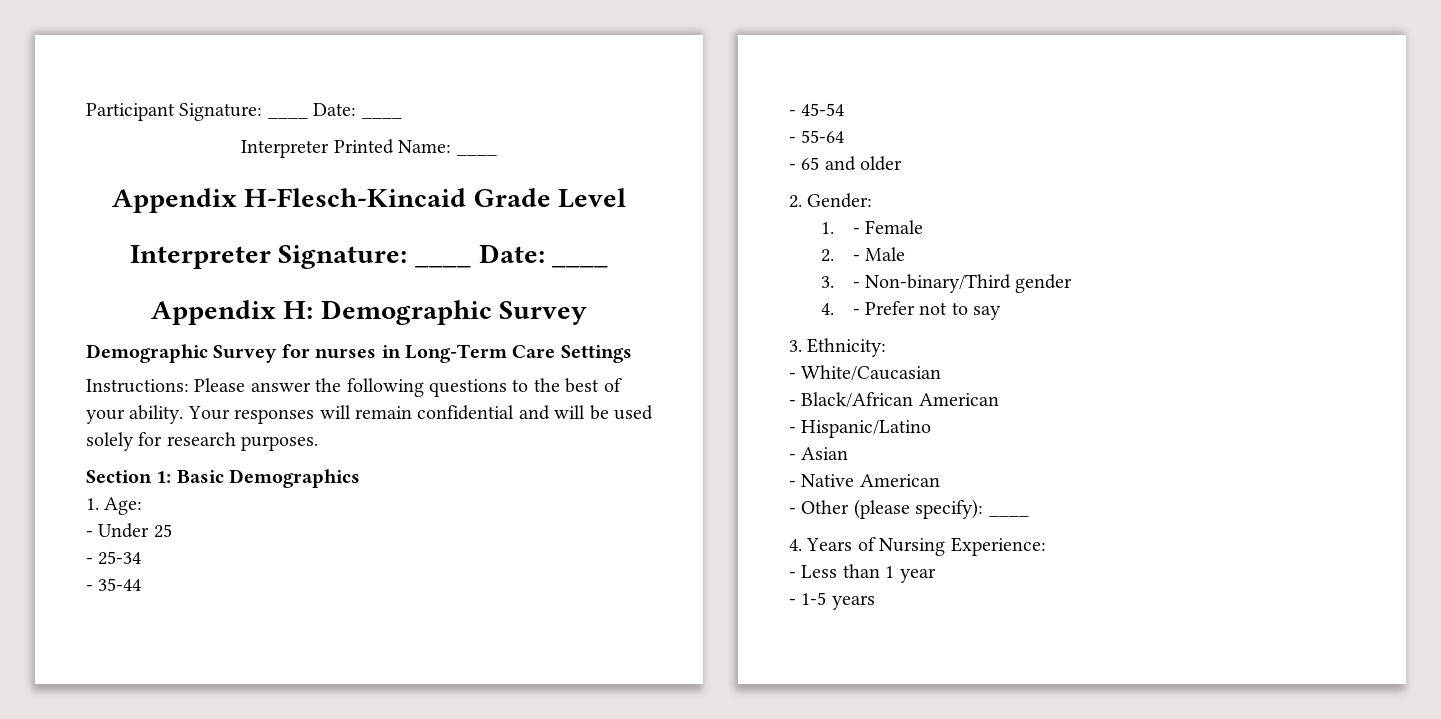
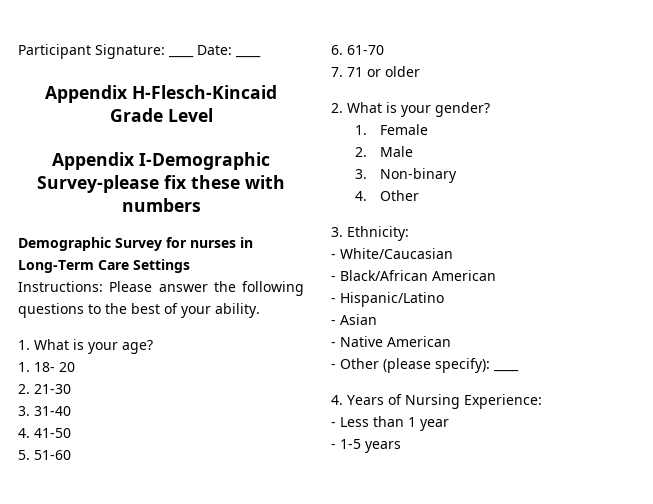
[241,139,452,158] [456,153,497,156] // Interpreter Printed Name: ____ -> (261, 56) none
[129,245,471,269] [478,244,545,263] [552,263,609,268] [150,300,588,325] Interpreter Signature: ____ Date: ____ // Appendix H: Demographic Survey -> [52,152,270,170] [37,175,285,193] [121,198,201,212] Appendix I-Demographic Survey-please fix these with numbers
[187,405,653,424] [86,432,319,451] [86,469,361,488] [86,497,143,515] [86,523,172,538] [86,551,142,565] [86,578,142,591] [789,103,845,116] [789,130,845,143] [789,156,903,171] [789,193,873,208] [820,222,860,234] Your responses will remain confidential and will be used solely for research purposes. // Section 1: Basic Demographics // 1. Age: // - Under 25 // - 25-34 // - 35-44 // - 45-54 // - 55-64 // - 65 and older // 2. Gender: // 1. - -> [18,339,153,354] [18,362,75,372] [18,384,71,394] [18,406,71,416] [18,428,71,438] [18,450,71,460] [331,45,384,55] [331,66,420,77] [331,102,490,117] [355,125,368,135] // 1. What is your age? // 1. 18- 20 // 2. 21-30 // 3. 31-40 // 4. 41-50 // 5. 51-60 // 6. 61-70 // 7. 71 or older // 2. What is your gender? // 1.
[852,255,860,261] - -> (368, 152) none
[852,274,1073,293] [820,301,1002,320] - Non-binary/Third gender // 4. - Prefer not to say -> [379,168,457,183] [355,190,419,201] Non-binary // 4. Other

